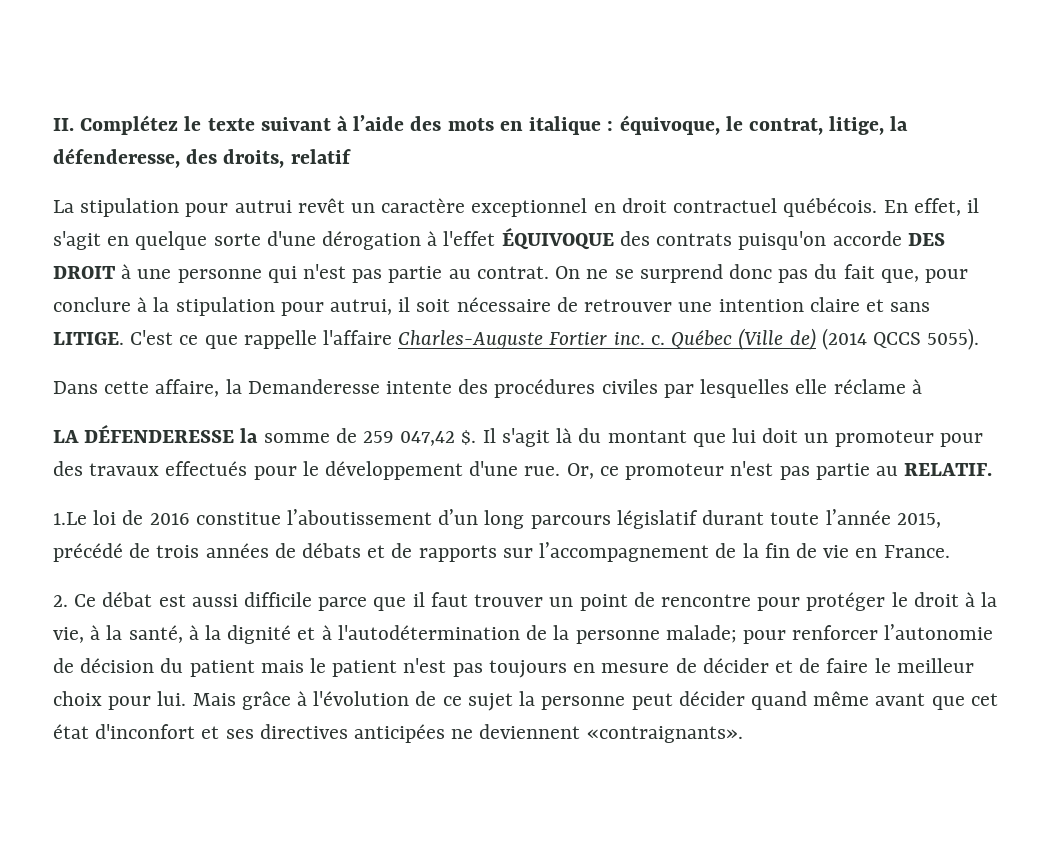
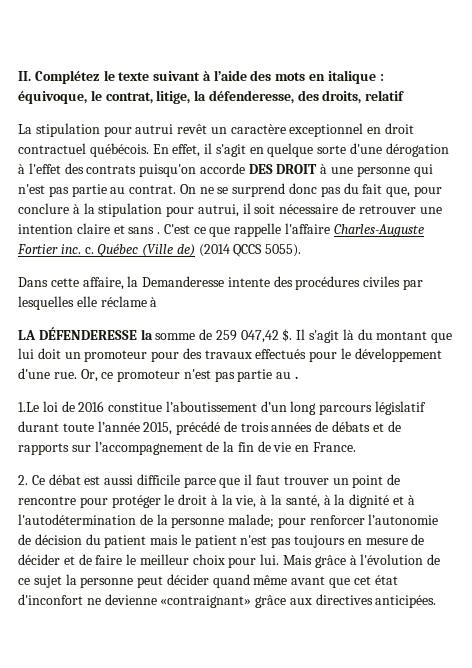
[501,228,614,250] ÉQUIVOQUE -> (61, 168) none
[53,332,124,345] LITIGE. -> [157,232,161,234] .
[904,463,993,476] RELATIF. -> [295,376,299,379] .
[201,724,743,743] et ses directives anticipées ne deviennent «contraignants». -> [86,594,437,608] ne devienne «contraignant» grâce aux directives anticipées.

